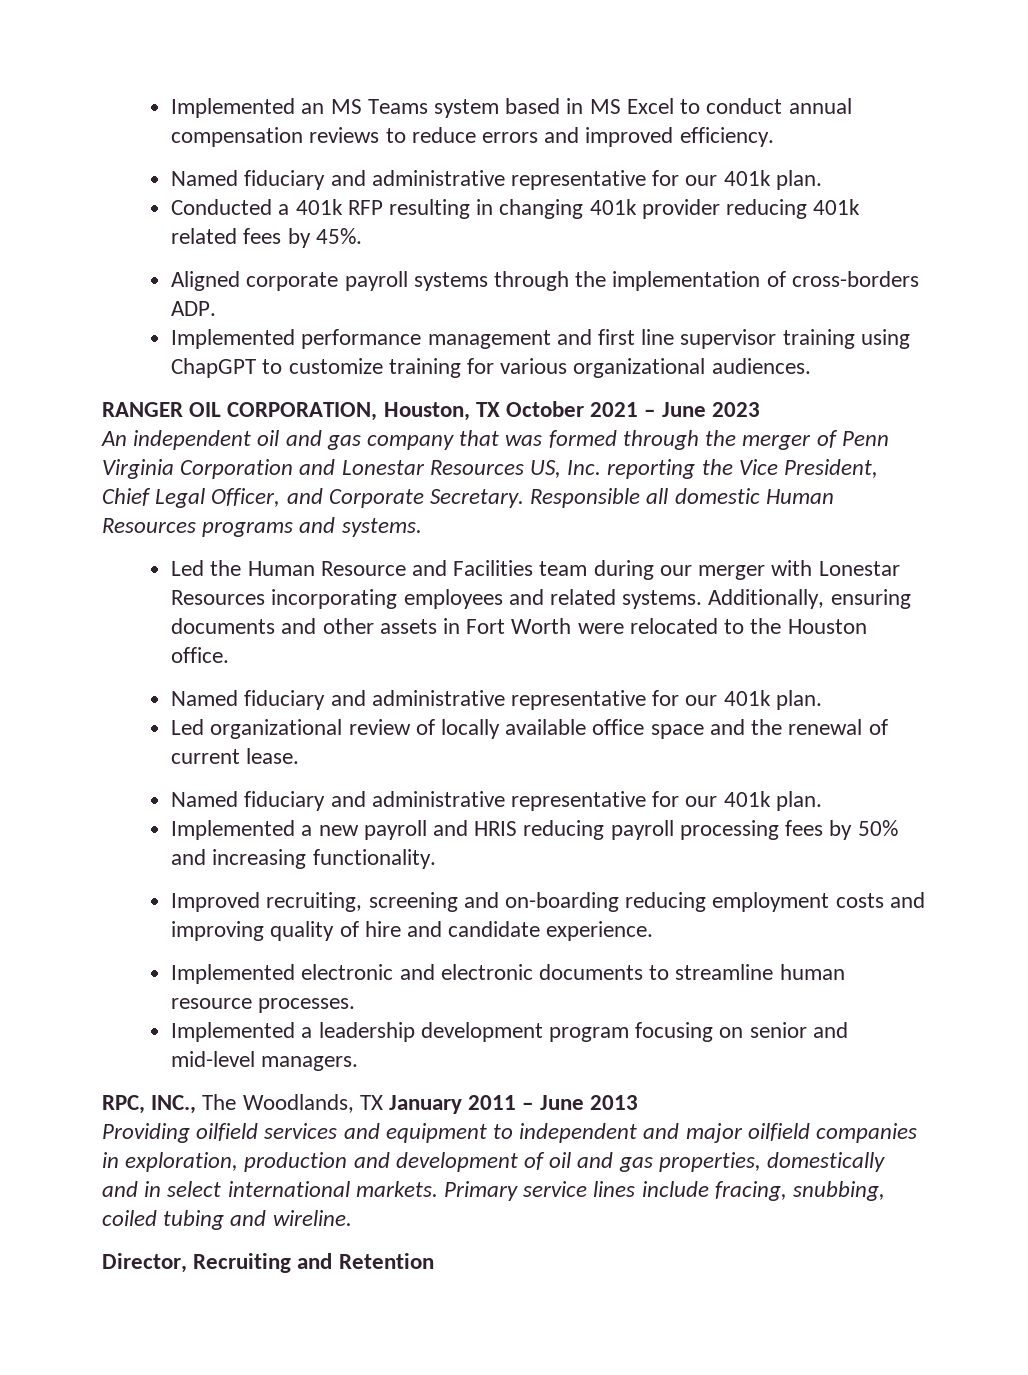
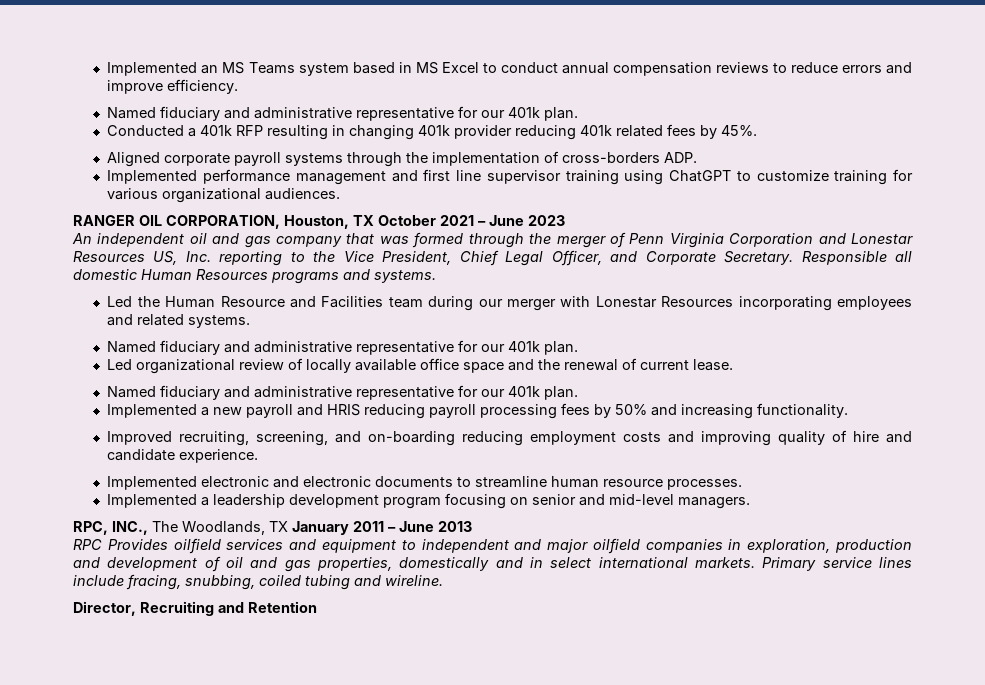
[585,127,674,147] improved -> [107,80,164,94] improve
[171,358,257,378] ChapGPT -> [669,170,732,182] ChatGPT
(696, 469) none -> [290,252,305,262] to
[708,589,911,609] [171,618,867,634] [171,647,230,663] Additionally, ensuring documents and other assets in Fort Worth were relocated to the Houston office. -> (251, 321) none
[368,892,458,912] screening -> [256,431,329,446] screening,
[102,1123,190,1143] Providing -> [73,539,168,550] RPC Provides

